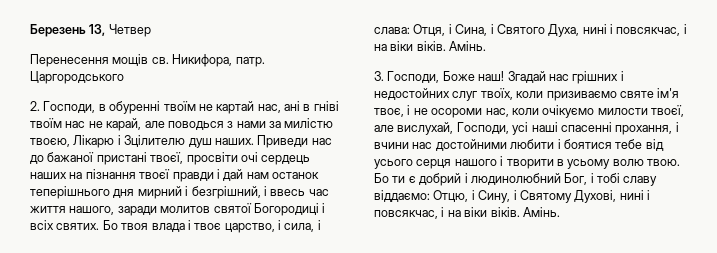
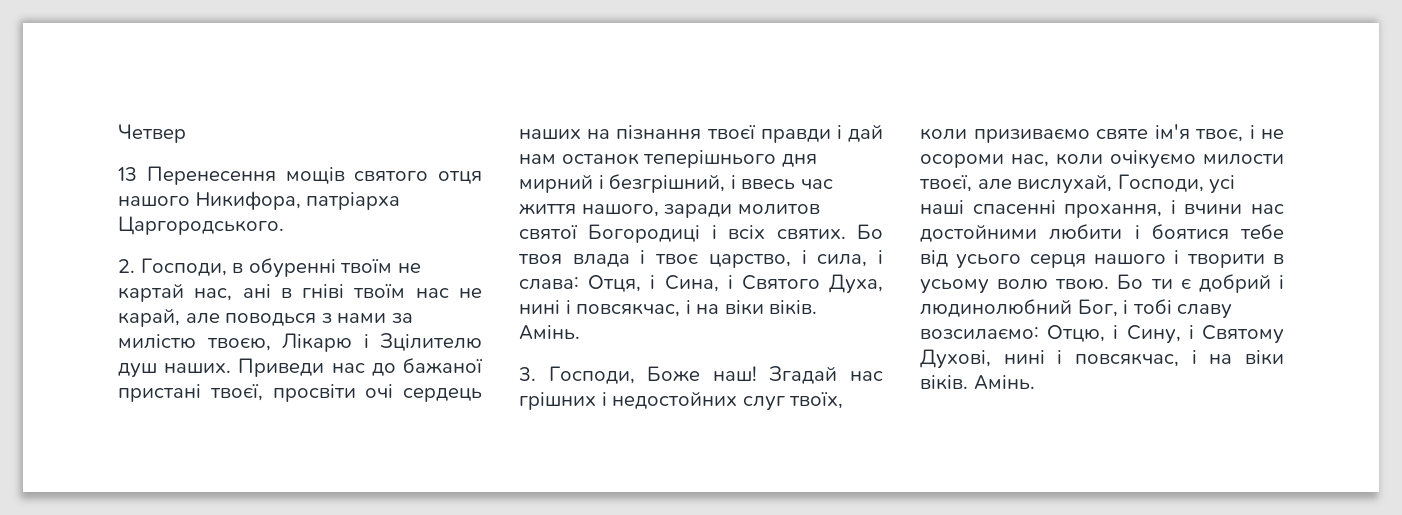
[30,24,106,37] Березень 13, -> (118, 133) none
(151, 30) none -> [118,167,137,181] 13
[151,54,265,67] [30,71,124,84] св. Никифора, патр. Царгородського -> [354,171,482,184] [118,191,401,210] [118,216,284,235] святого отця нашого Никифора, патріарха Царгородського.
[374,190,430,202] віддаємо: -> [920,327,1039,340] возсилаємо:

